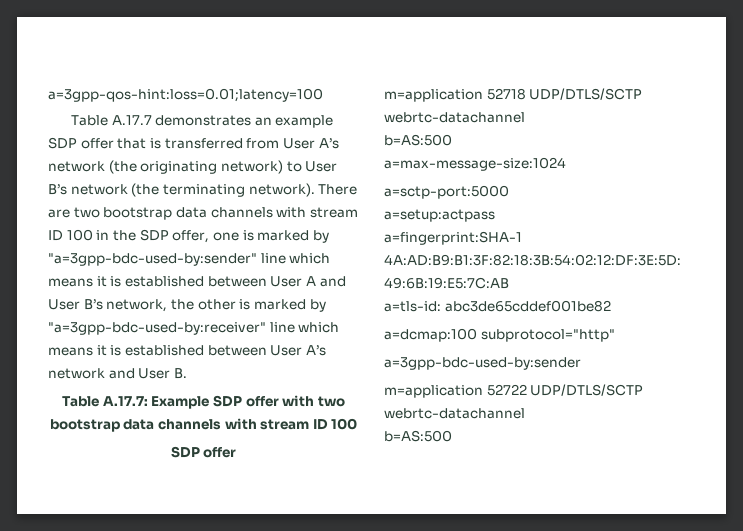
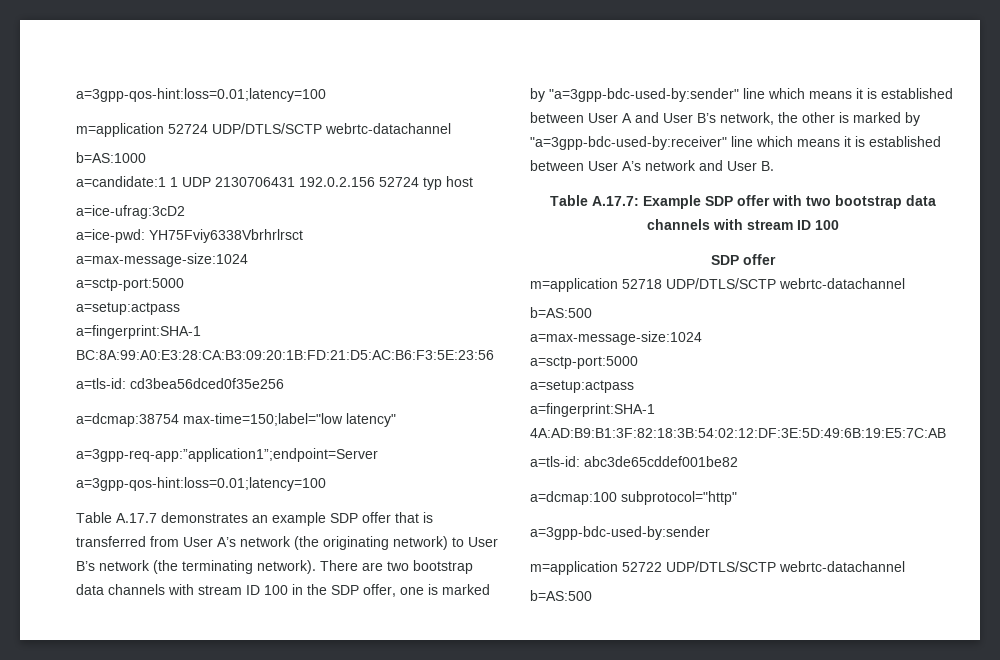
[48,88,323,102] a=3gpp-qos-hint:loss=0.01;latency=100 -> [76,88,326,102] [76,123,451,137] [76,152,146,163] [76,176,473,190] [76,205,185,219] [76,229,303,243] [76,253,248,267] [76,278,184,291] [76,302,180,315] [76,325,201,339] [76,350,494,360] [76,378,284,389] [76,413,396,427] [76,448,378,462] [76,477,326,491] a=3gpp-qos-hint:loss=0.01;latency=100 // m=application 52724 UDP/DTLS/SCTP webrtc-datachannel // b=AS:1000 // a=candidate:1 1 UDP 2130706431 192.0.2.156 52724 typ host // a=ice-ufrag:3cD2 // a=ice-pwd: YH75Fviy6338Vbrhrlrsct // a=max-message-size:1024 // a=sctp-port:5000 // a=setup:actpass // a=fingerprint:SHA-1 BC:8A:99:A0:E3:28:CA:B3:09:20:1B:FD:21:D5:AC:B6:F3:5E:23:56 // a=tls-id: cd3bea56dced0f35e256 // a=dcmap:38754 max-time=150;label="low latency" // a=3gpp-req-app:”application1”;endpoint=Server // a=3gpp-qos-hint:loss=0.01;latency=100

